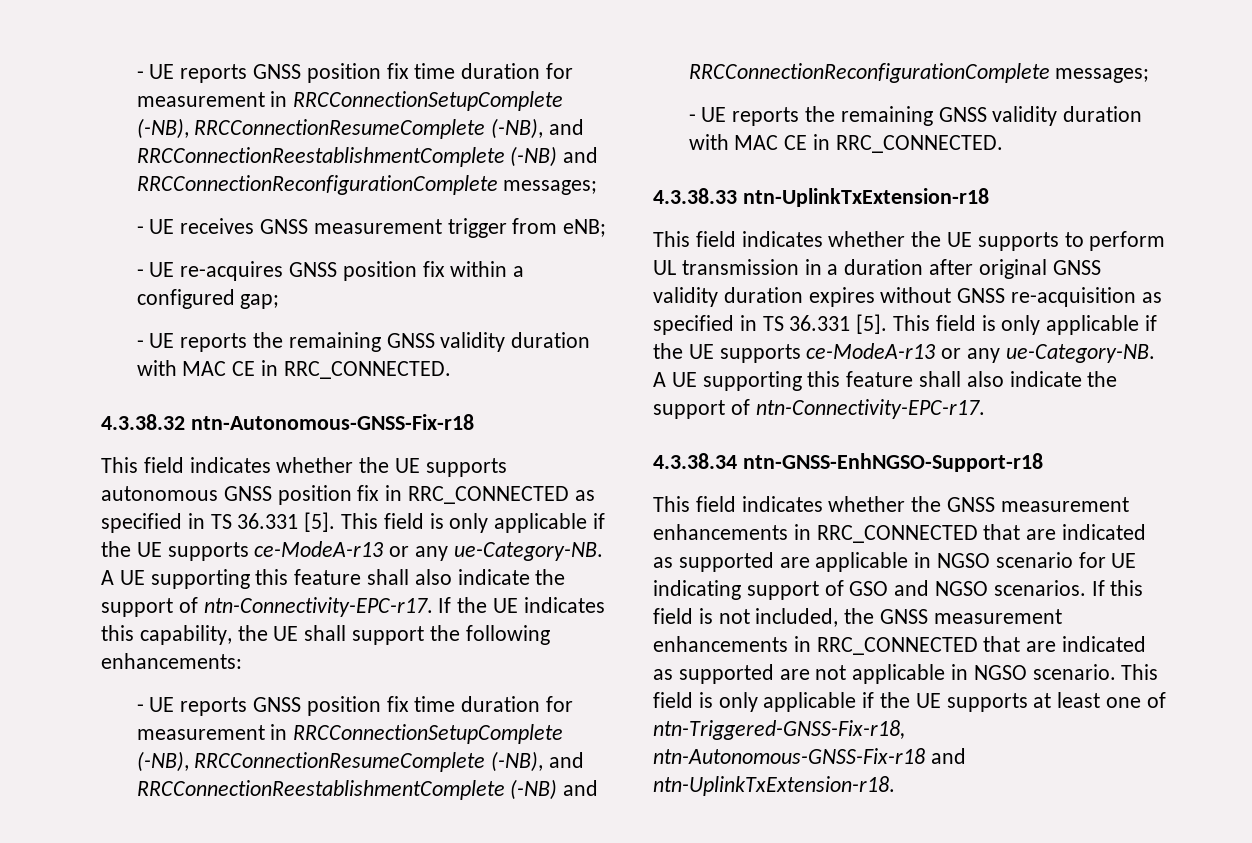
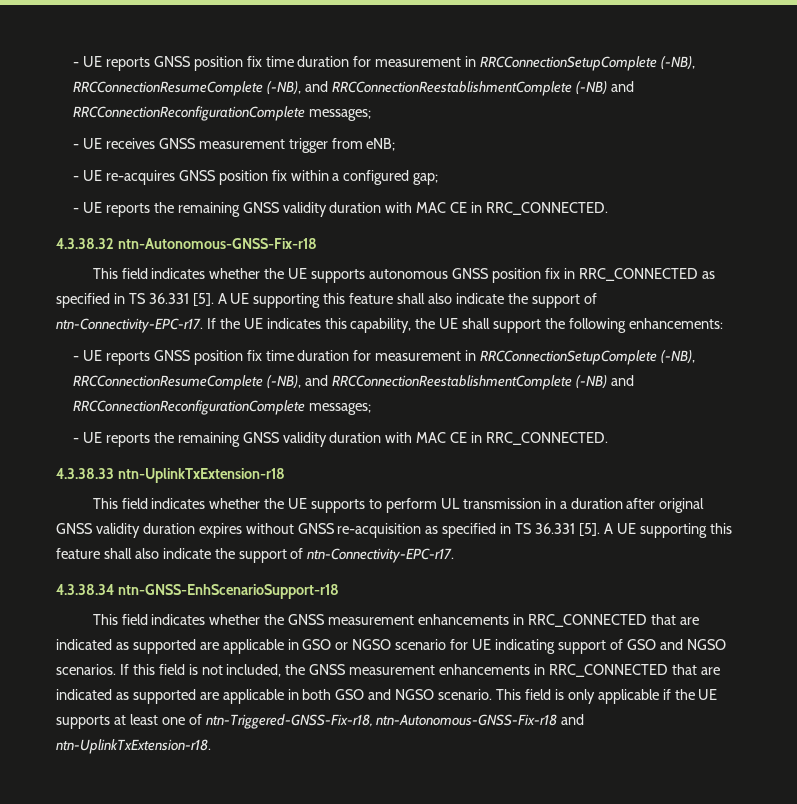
[341,513,606,533] [101,541,603,561] This field is only applicable if the UE supports ce-ModeA-r13 or any ue-Category-NB. -> (214, 299) none
[893,315,1158,335] [653,343,1155,363] This field is only applicable if the UE supports ce-ModeA-r13 or any ue-Category-NB. -> (600, 529) none
[742,453,1043,472] ntn-GNSS-EnhNGSO-Support-r18 -> [117,584,339,599] ntn-GNSS-EnhScenarioSupport-r18
(932, 560) none -> [302,639,349,650] GSO or
[815,664,969,684] not applicable in -> [222,689,392,704] applicable in both GSO and

